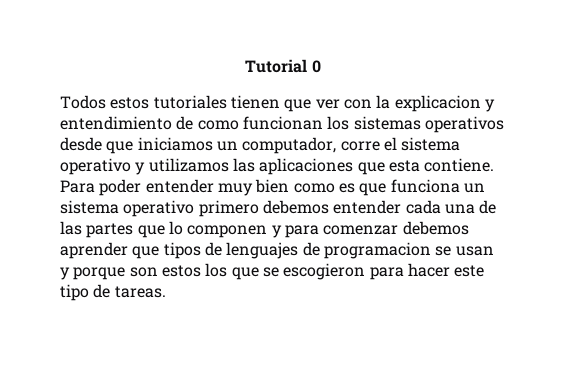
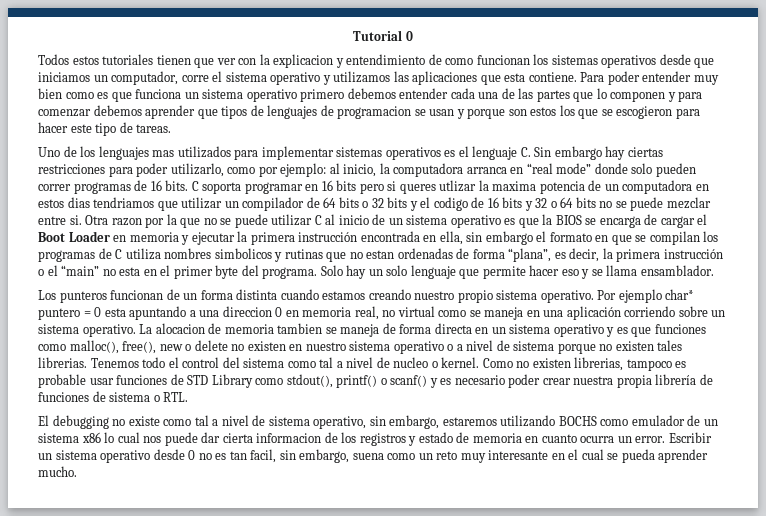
(166, 292) none -> [38,146,663,160] [38,163,696,177] [38,180,709,194] [38,197,711,211] [38,214,708,228] [38,231,719,245] [38,248,723,262] [38,265,714,279] [38,289,695,303] [38,306,726,320] [38,323,706,337] [38,340,683,354] [38,357,687,371] [38,374,713,388] [38,391,189,402] [38,415,718,429] [38,432,712,446] [38,449,709,463] [38,466,77,477] // Uno de los lenguajes mas utilizados para implementar sistemas operativos es el lenguaje C. Sin embargo hay ciertas restricciones para poder utilizarlo, como por ejemplo: al inicio, la computadora arranca en “real mode” donde solo pueden correr programas de 16 bits. C soporta programar en 16 bits pero si queres utlizar la maxima potencia de un computadora en estos dias tendriamos que utilizar un compilador de 64 bits o 32 bits y el codigo de 16 bits y 32 o 64 bits no se puede mezclar entre si. Otra razon por la que no se puede utilizar C al inicio de un sistema operativo es que la BIOS se encarga de cargar el Boot Loader en memoria y ejecutar la primera instrucción encontrada en ella, sin embargo el formato en que se compilan los programas de C utiliza nombres simbolicos y rutinas que no estan ordenadas de forma “plana”, es decir, la primera instrucción o el “main” no esta en el primer byte del programa. Solo hay un solo lenguaje que permite hacer eso y se llama ensamblador. // Los punteros funcionan de un forma distinta cuando estamos creando nuestro propio sistema operativo. Por ejemplo char* puntero = 0 esta apuntando a una direccion 0 en memoria real, no virtual como se maneja en una aplicación corriendo sobre un sistema operativo. La alocacion de memoria tambien se maneja de forma directa en un sistema operativo y es que funciones como malloc(), free(), new o delete no existen en nuestro sistema operativo o a nivel de sistema porque no existen tales librerias. Tenemos todo el control del sistema como tal a nivel de nucleo o kernel. Como no existen librerias, tampoco es probable usar funciones de STD Library como stdout(), printf() o scanf() y es necesario poder crear nuestra propia librería de funciones de sistema o RTL. // El debugging no existe como tal a nivel de sistema operativo, sin embargo, estaremos utilizando BOCHS como emulador de un sistema x86 lo cual nos puede dar cierta informacion de los registros y estado de memoria en cuanto ocurra un error. Escribir un sistema operativo desde 0 no es tan facil, sin embargo, suena como un reto muy interesante en el cual se pueda aprender mucho.

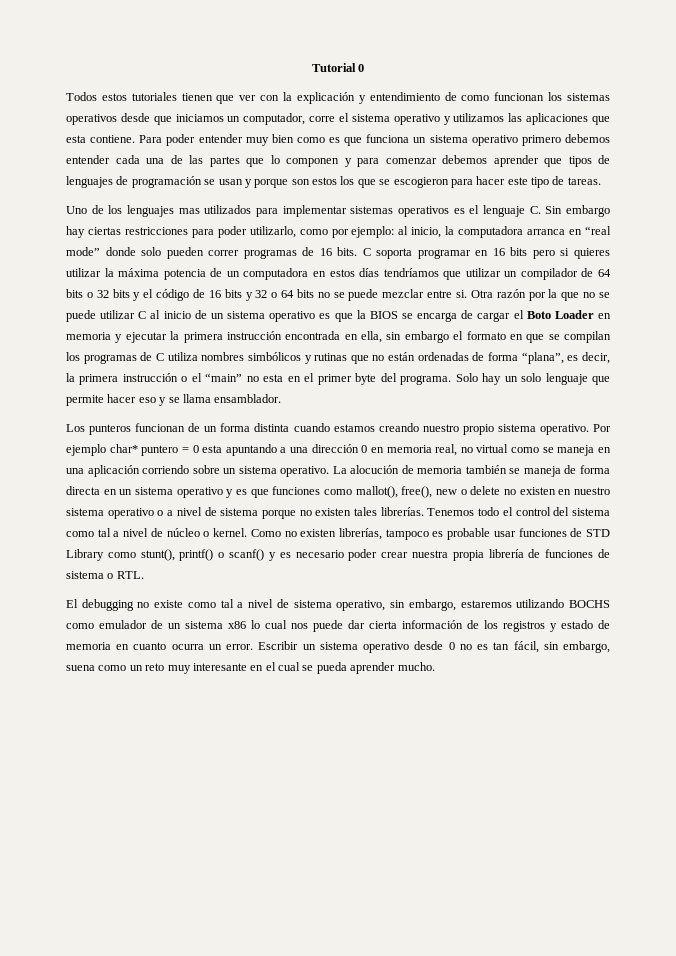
[273,54,334,68] explicacion -> [296,92,355,104] explicación
[337,106,412,119] programacion -> [131,176,202,188] programación
[399,180,537,194] queres utlizar la maxima -> [573,248,610,259] [66,268,160,277] quieres utilizar la máxima
[67,197,155,208] dias tendriamos -> [359,268,439,277] días tendríamos
[433,197,468,211] codigo -> [156,289,190,301] código
[111,218,142,226] razon -> [496,289,526,298] razón
[38,232,65,242] Boot -> [526,311,551,319] Boto
[214,248,272,259] simbolicos -> [247,352,301,361] simbólicos
[366,250,395,259] estan -> [388,352,416,361] están
[222,306,272,317] direccion -> [311,444,359,453] dirección
[155,323,323,334] alocacion de memoria tambien -> [350,465,507,474] alocución de memoria también
[69,340,119,354] malloc(), -> [355,486,398,498] mallot(),
[38,357,87,368] librerias. -> [380,507,424,516] librerías.
[393,357,429,368] nucleo -> [166,528,200,537] núcleo
[574,357,624,371] librerias, -> [338,528,382,540] librerías,
[286,374,333,388] stdout(), -> [140,549,175,561] stunt(),
[256,433,322,443] informacion -> [402,620,463,629] información
[250,449,277,463] facil, -> [513,641,539,653] fácil,

